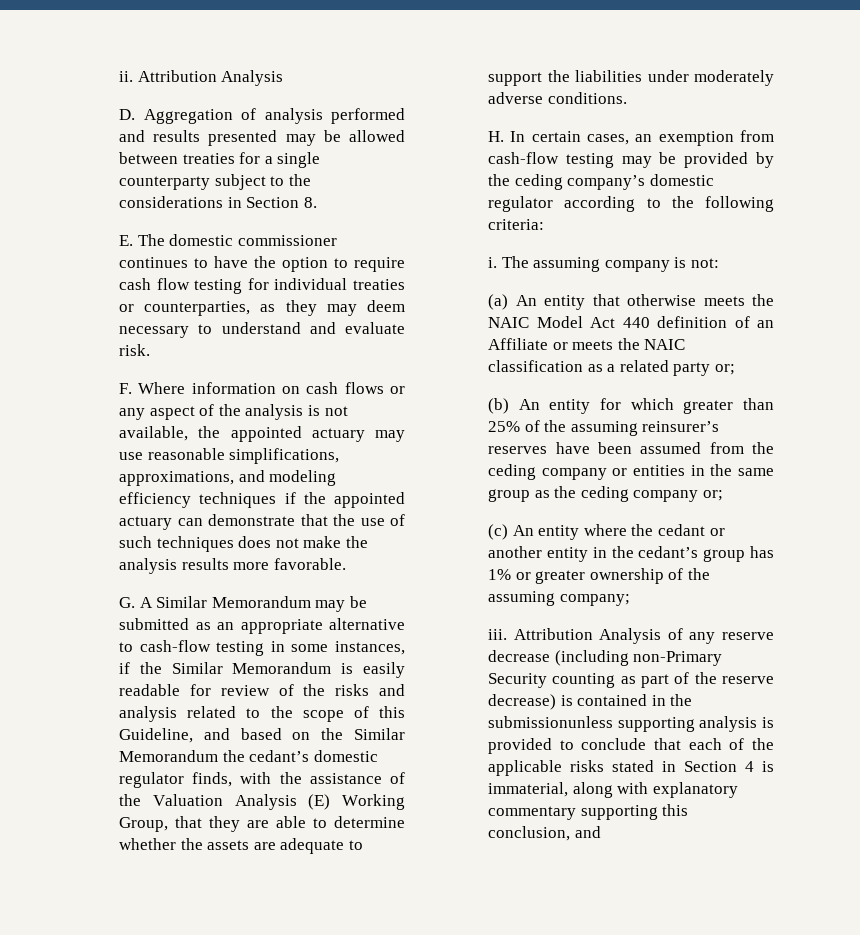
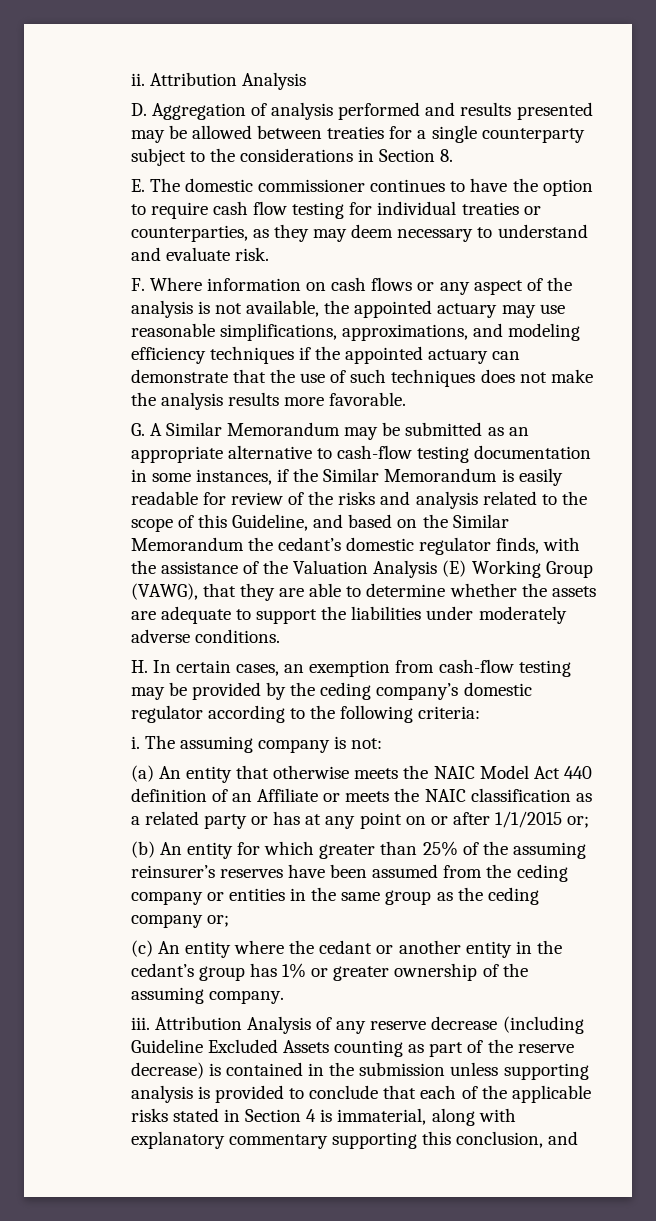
(265, 648) none -> [474,445,592,459] documentation
[119,817,169,832] Group, -> [545,561,593,578] [130,583,198,600] Group (VAWG),
(711, 369) none -> [251,811,563,829] or has at any point on or after 1/1/2015
[559,594,630,606] company; -> [208,990,284,1004] company.
[633,651,723,666] [488,673,548,688] non-Primary Security -> [130,1039,329,1053] Guideline Excluded Assets
[488,716,614,728] submissionunless -> [359,1062,499,1076] submission unless

